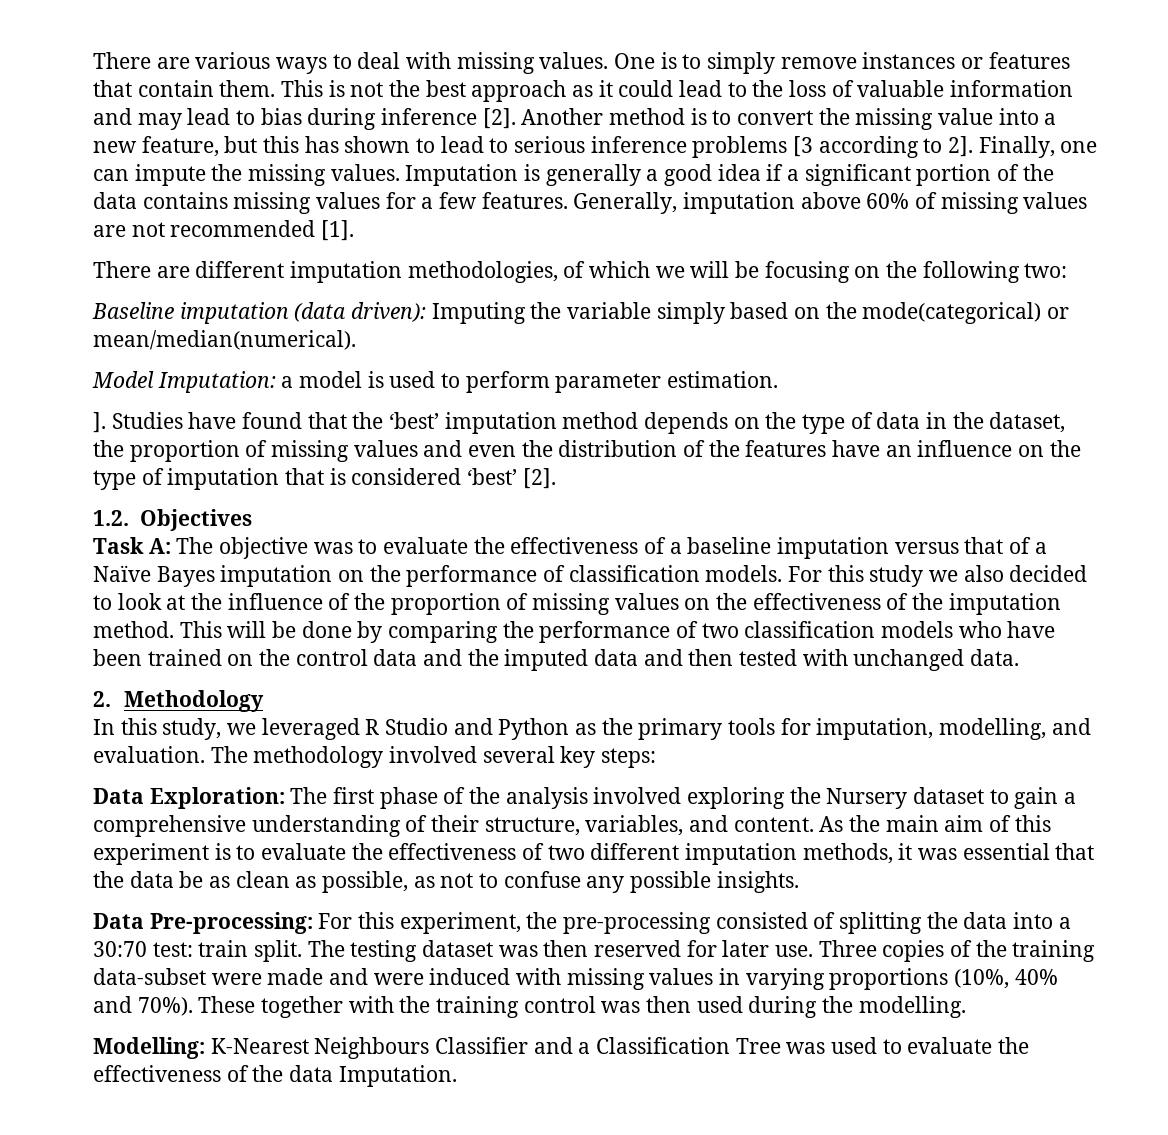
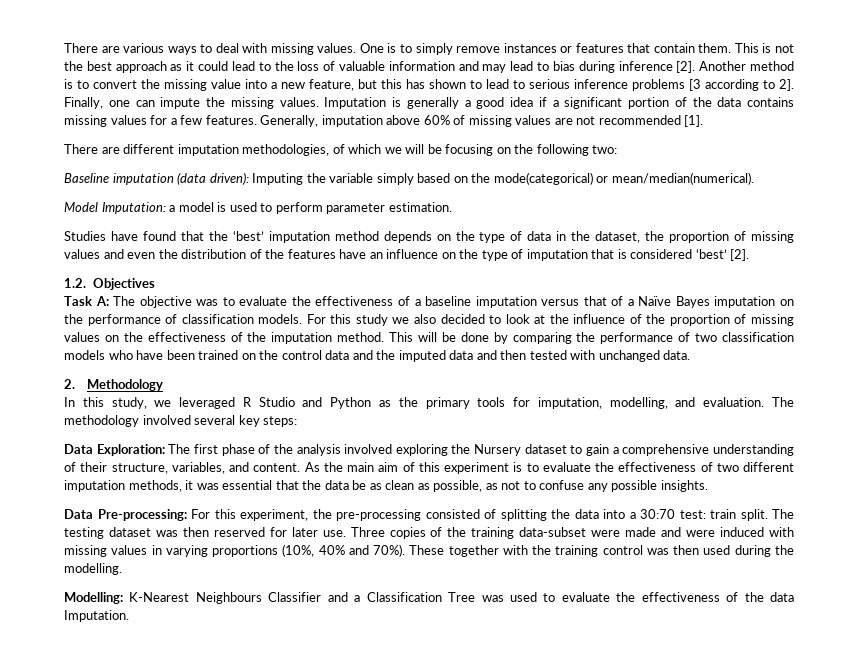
[93,412,106,433] ]. -> (452, 207) none

